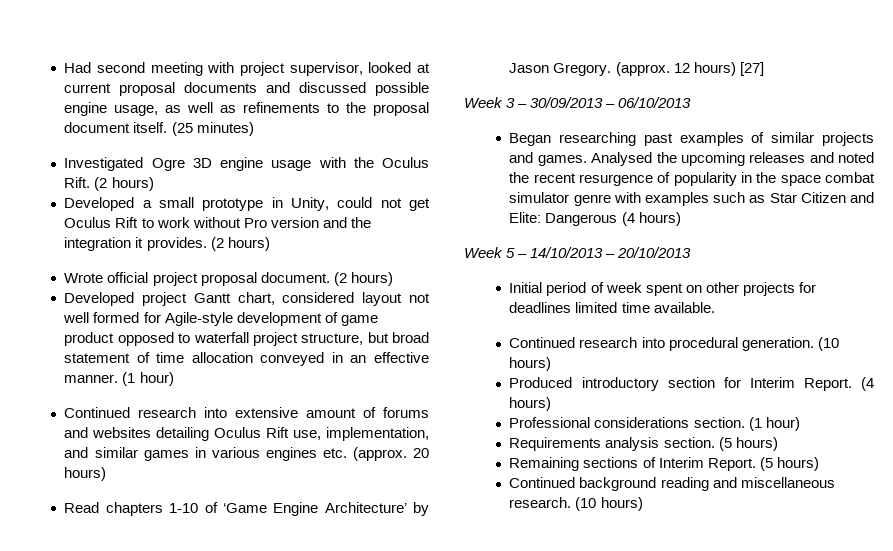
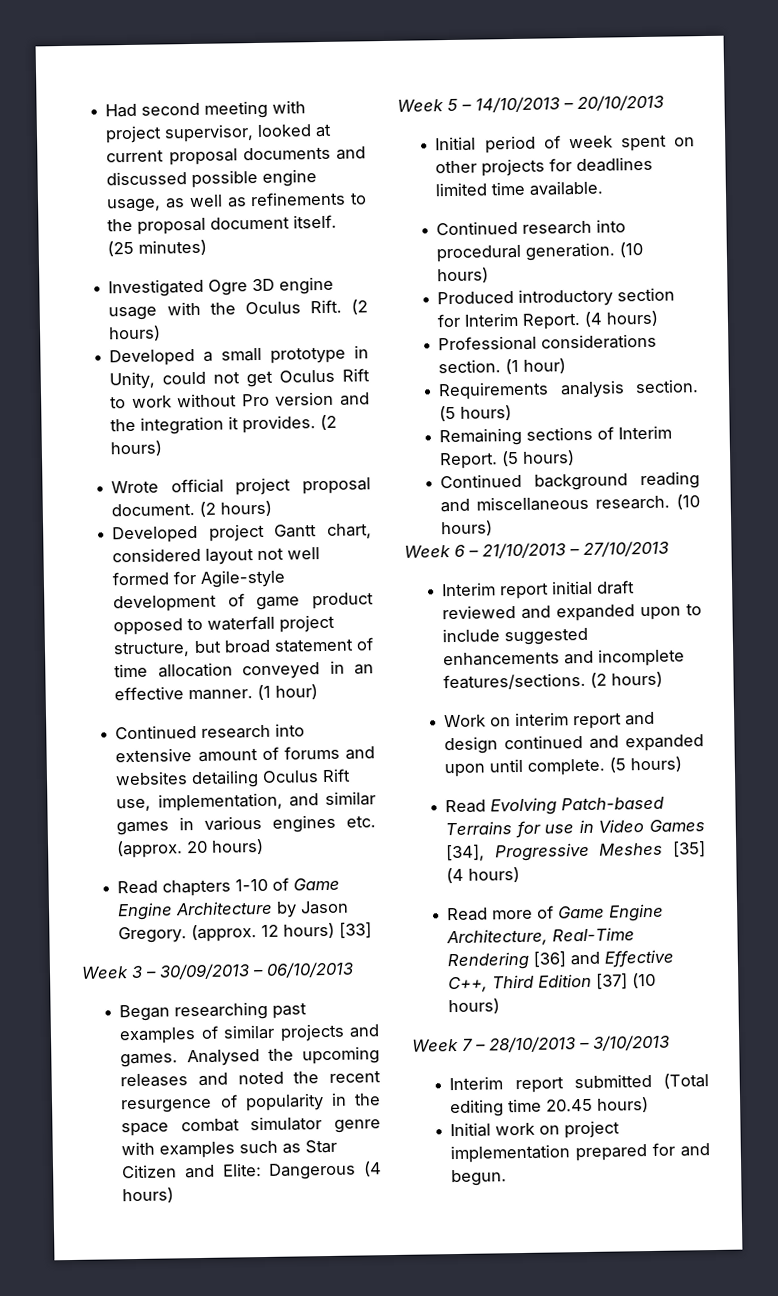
[222,502,407,516] ‘Game Engine Architecture’ -> [293,877,341,891] [117,900,274,921] Game Engine Architecture
[739,62,764,76] [27] -> [339,922,373,939] [33]
(643, 504) none -> [404,540,669,559] [441,580,636,600] [442,603,702,622] [442,627,589,646] [443,648,686,667] [443,671,664,691] [444,711,656,730] [444,734,704,755] [444,756,683,778] [445,796,666,816] [445,819,705,839] [446,841,706,862] [446,866,521,884] [447,903,665,922] [446,927,636,947] [447,949,675,971] [448,972,657,993] [448,998,501,1015] [412,1034,670,1053] [449,1073,709,1094] [450,1097,650,1118] [450,1120,621,1139] [450,1142,710,1164] [451,1169,508,1187] // Week 6 – 21/10/2013 – 27/10/2013 // Interim report initial draft reviewed and expanded upon to include suggested enhancements and incomplete features/sections. (2 hours) // Work on interim report and design continued and expanded upon until complete. (5 hours) // Read Evolving Patch-based Terrains for use in Video Games [34], Progressive Meshes [35] (4 hours) // Read more of Game Engine Architecture, Real-Time Rendering [36] and Effective C++, Third Edition [37] (10 hours) // Week 7 – 28/10/2013 – 3/10/2013 // Interim report submitted (Total editing time 20.45 hours) // Initial work on project implementation prepared for and begun.

